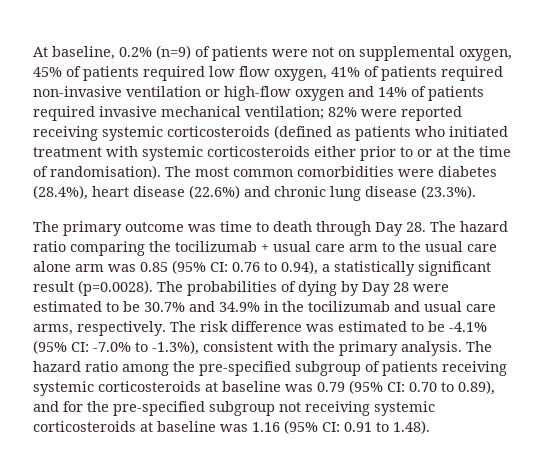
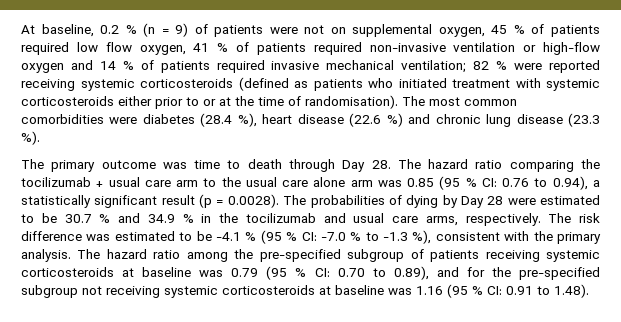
[119,45,191,59] 0.2% (n=9) -> [100,23,189,37] 0.2 % (n = 9)
[33,67,62,77] 45% -> [491,25,525,34] 45 %
[331,67,360,77] 41% -> [193,43,229,52] 41 %
[378,87,407,97] 14% -> [99,61,134,70] 14 %
[328,107,357,117] 82% -> [473,61,508,70] 82 %
[33,185,240,200] (28.4%), heart disease (22.6%) -> [200,113,403,127] (28.4 %), heart disease (22.6 %)
[421,185,476,199] (23.3%). -> [567,113,600,127] [21,131,40,145] (23.3 %).
[172,260,206,274] (95% -> [439,176,477,190] (95 %
[78,280,153,296] (p=0.0028). -> [199,194,279,208] (p = 0.0028).
[144,301,260,312] 30.7% and 34.9% -> [64,213,194,223] 30.7 % and 34.9 %
[449,322,487,332] [33,340,199,355] -4.1% (95% CI: -7.0% to -1.3%), -> [215,230,432,244] -4.1 % (95 % CI: -7.0 % to -1.3 %),
[349,380,383,394] (95% -> [266,266,307,280] (95 %
[284,420,318,434] (95% -> [447,284,483,298] (95 %

